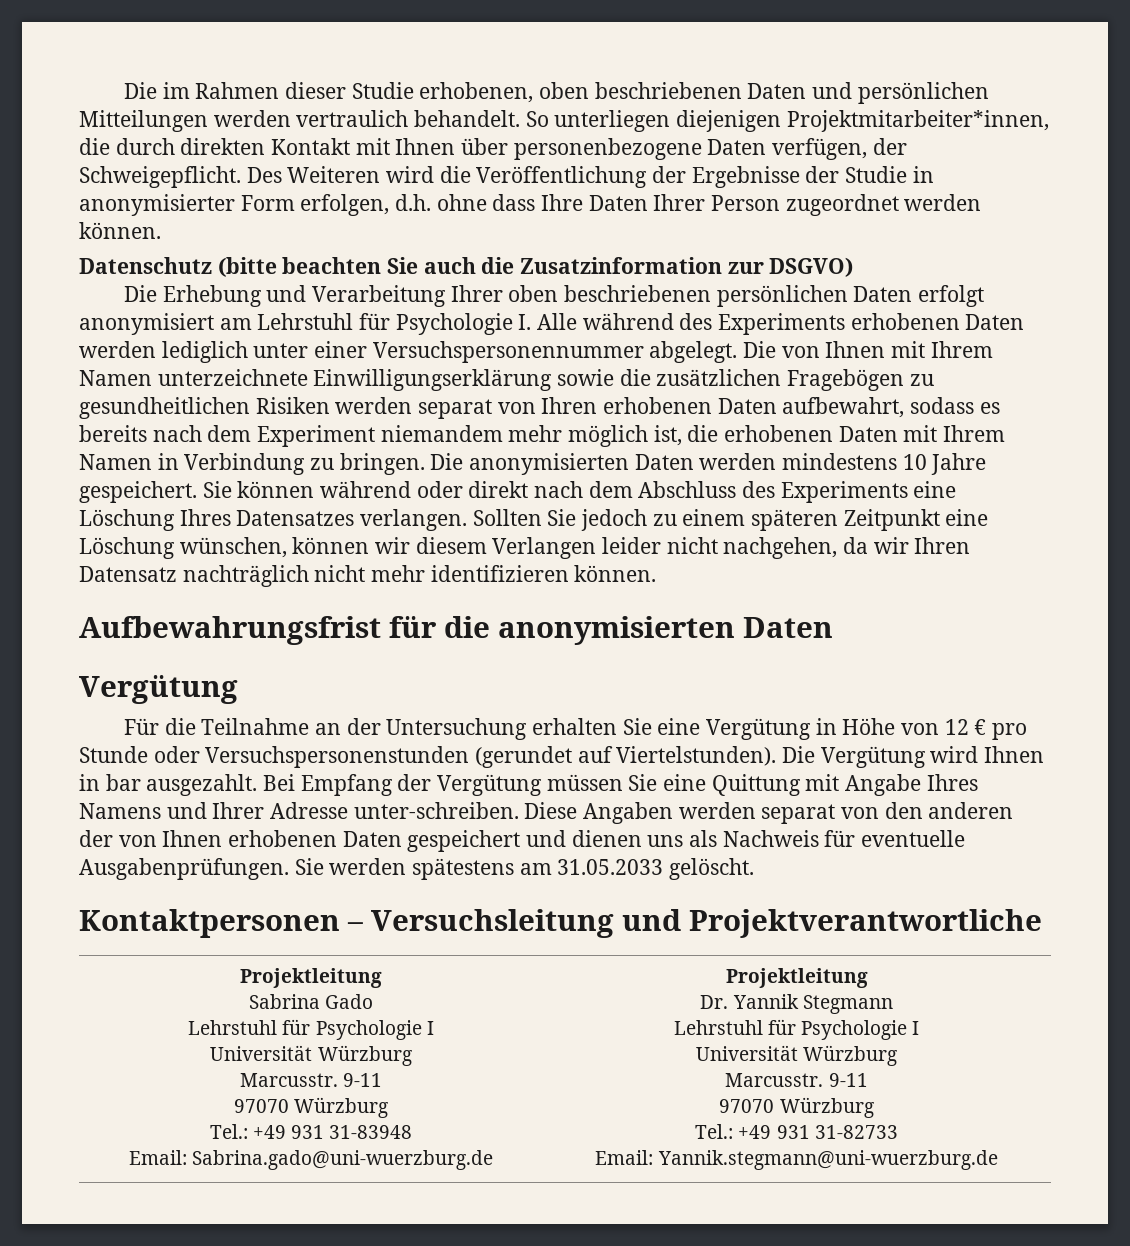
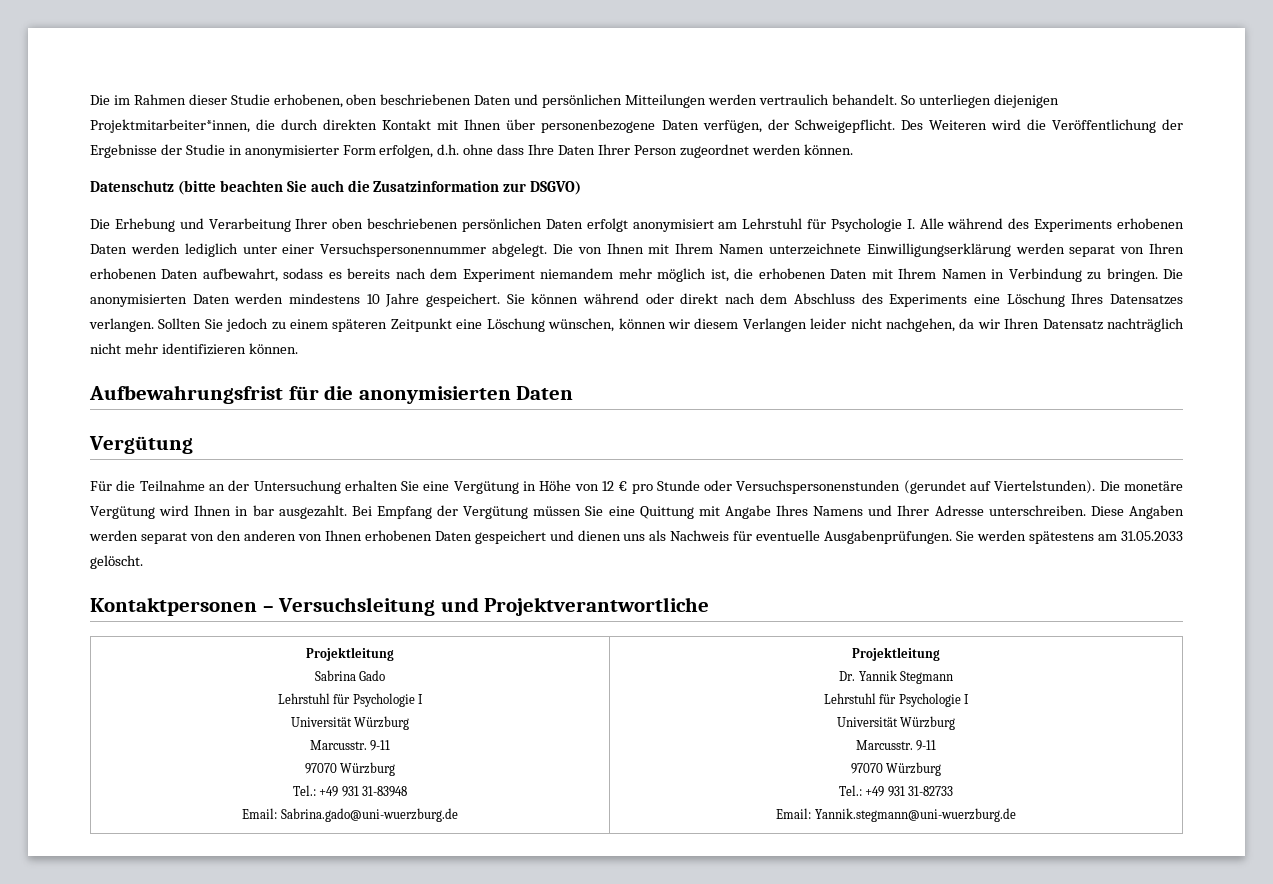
[557,369,934,391] [79,397,330,419] sowie die zusätzlichen Fragebögen zu gesundheitlichen Risiken -> (1011, 250) none
(816, 754) none -> [1124,481,1184,491] monetäre
[353,802,519,819] unter-schreiben. -> [988,505,1086,516] unterschreiben.
[79,830,113,847] der -> (296, 535) none

